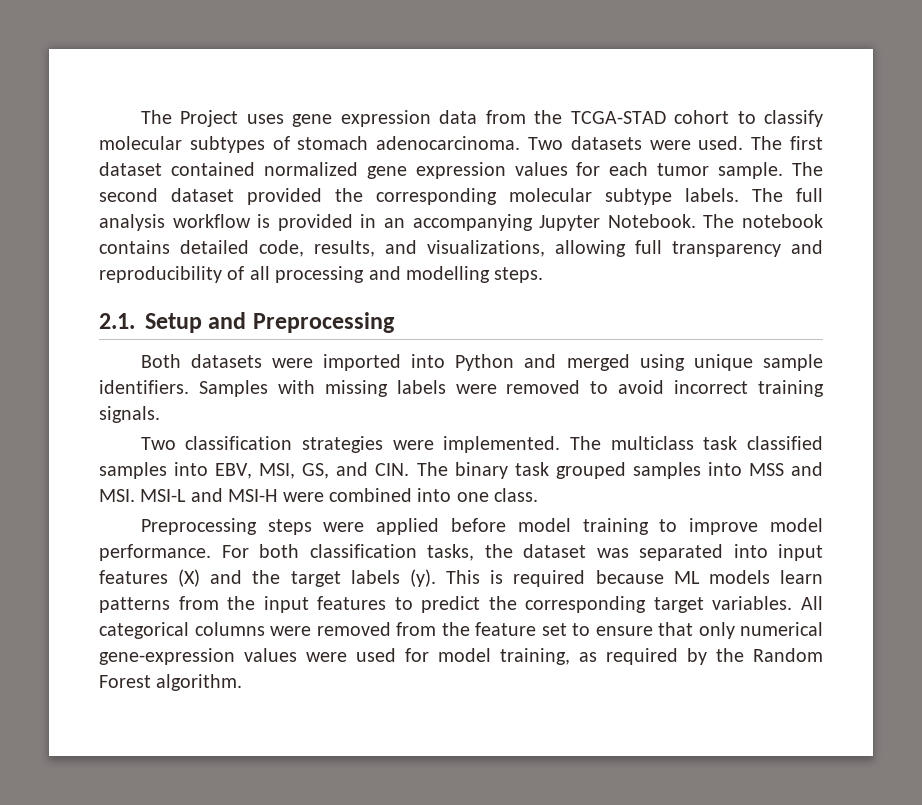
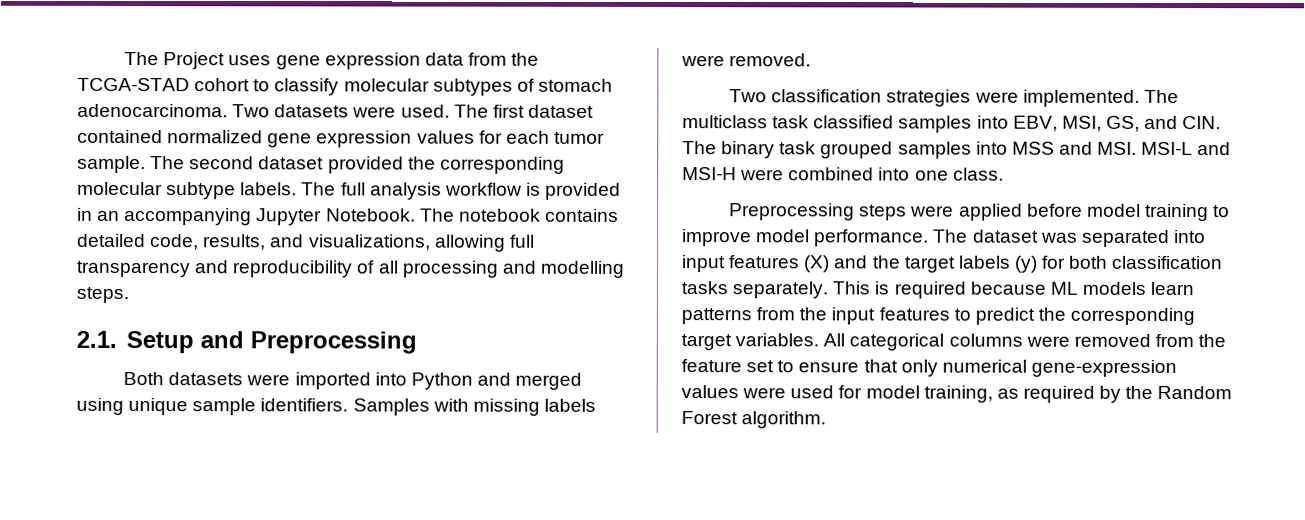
[506,380,824,397] [99,406,160,423] removed to avoid incorrect training signals. -> [729,53,812,67] removed.
[221,544,513,561] For both classification tasks, the -> [933,229,969,243] The
[409,569,436,587] (y). -> [1013,255,1224,273] [681,281,829,299] (y) for both classification tasks separately.

